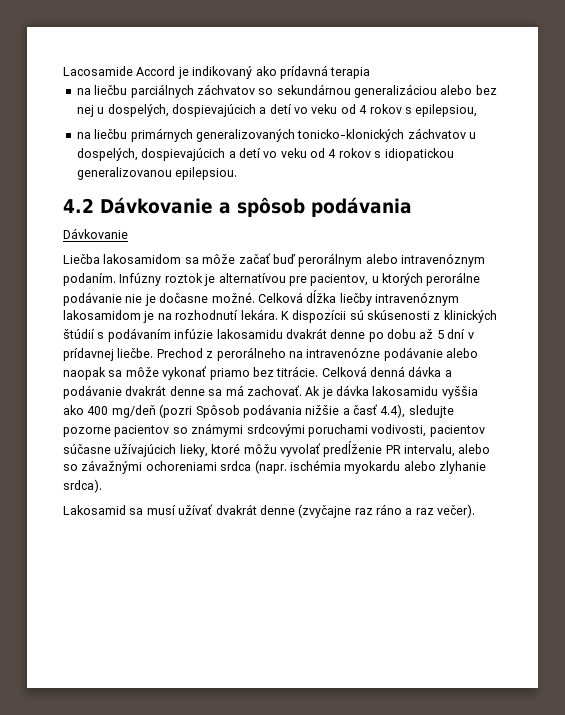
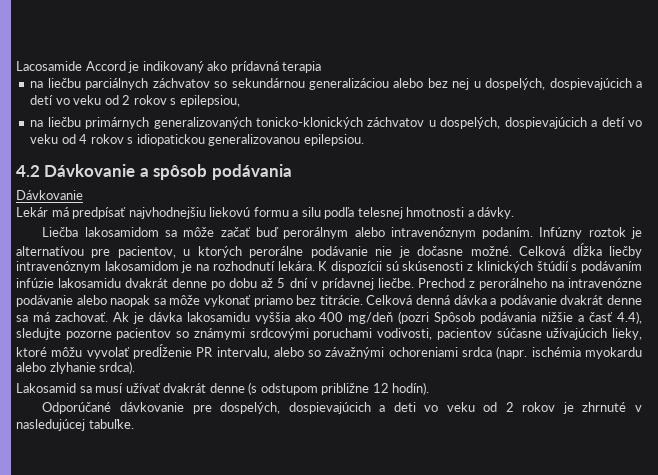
[359,105,368,114] 4 -> [122,95,131,105] 2
(128, 233) none -> [16,207,515,219] // Lekár má predpísať najvhodnejšiu liekovú formu a silu podľa telesnej hmotnosti a dávky.
[298,504,476,518] (zvyčajne raz ráno a raz večer). -> [248,382,430,395] [42,402,643,414] [16,419,134,431] (s odstupom približne 12 hodín). // Odporúčané dávkovanie pre dospelých, dospievajúcich a deti vo veku od 2 rokov je zhrnuté v nasledujúcej tabuľke.

